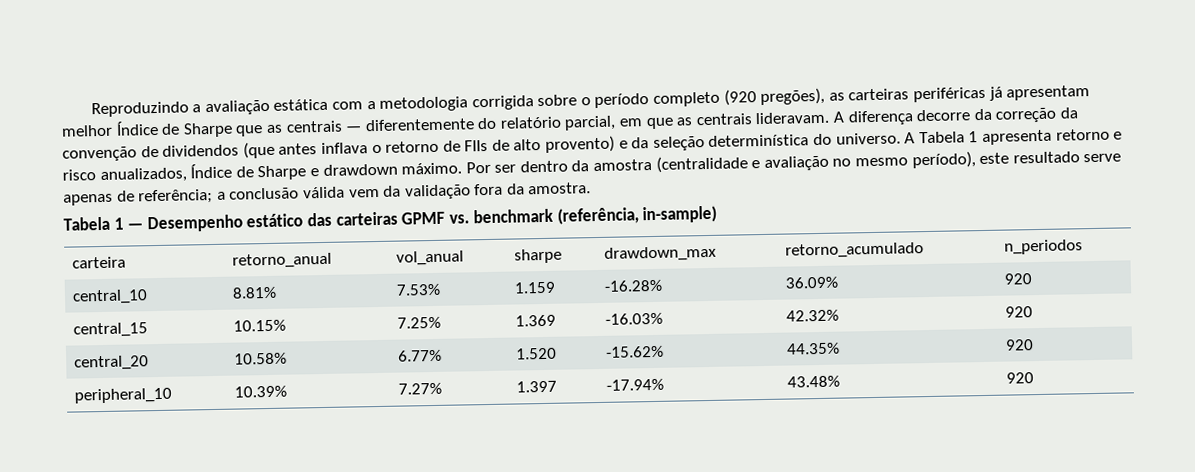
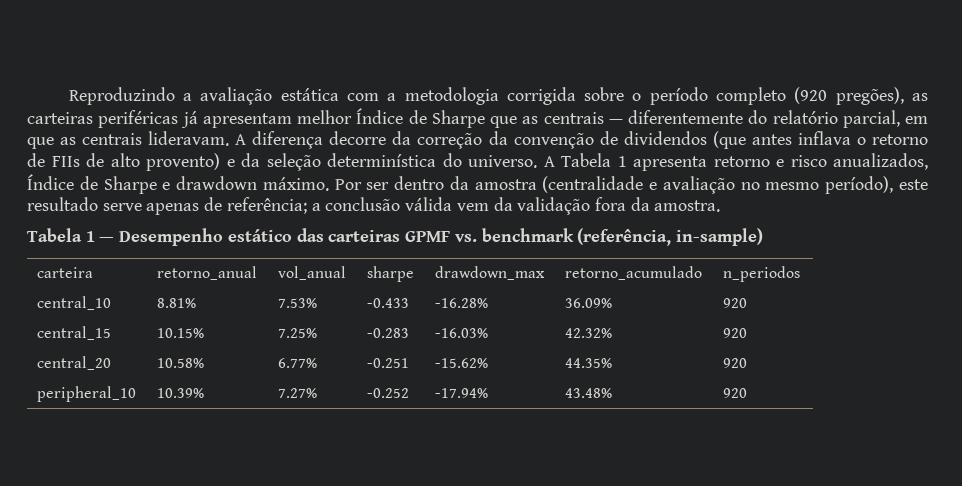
[513,281,556,294] 1.159 -> [367,298,410,308] -0.433
[514,314,556,327] 1.369 -> [367,328,410,338] -0.283
[515,347,557,360] 1.520 -> [367,358,410,368] -0.251
[515,380,557,393] 1.397 -> [367,388,410,398] -0.252

